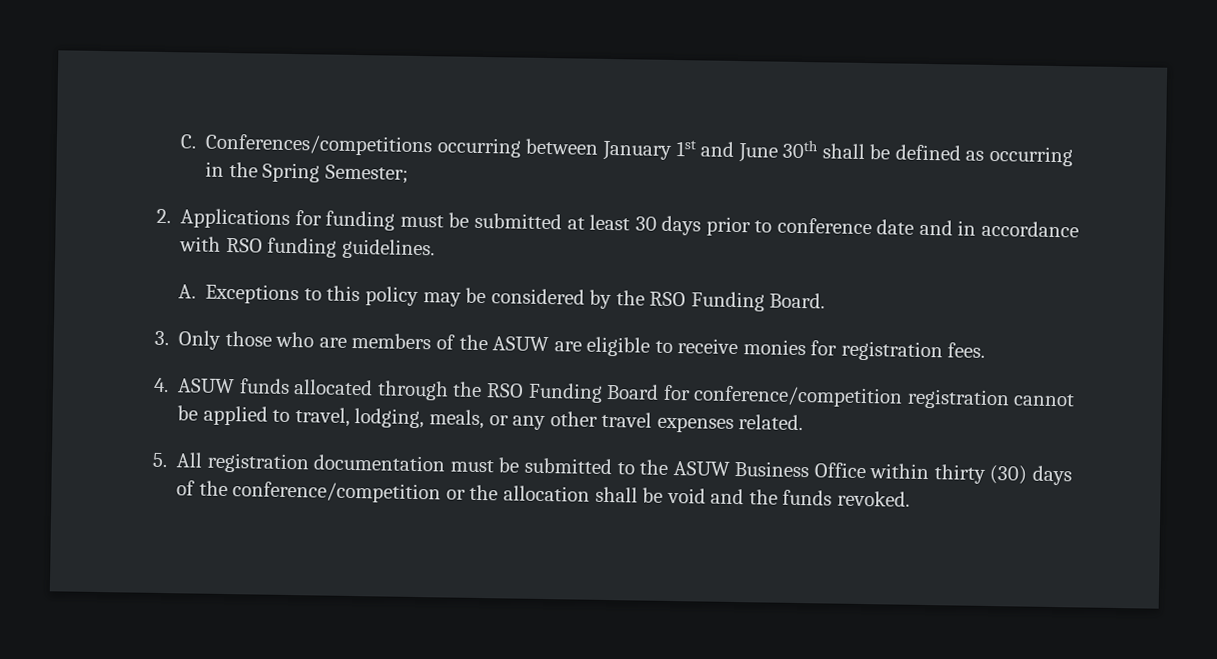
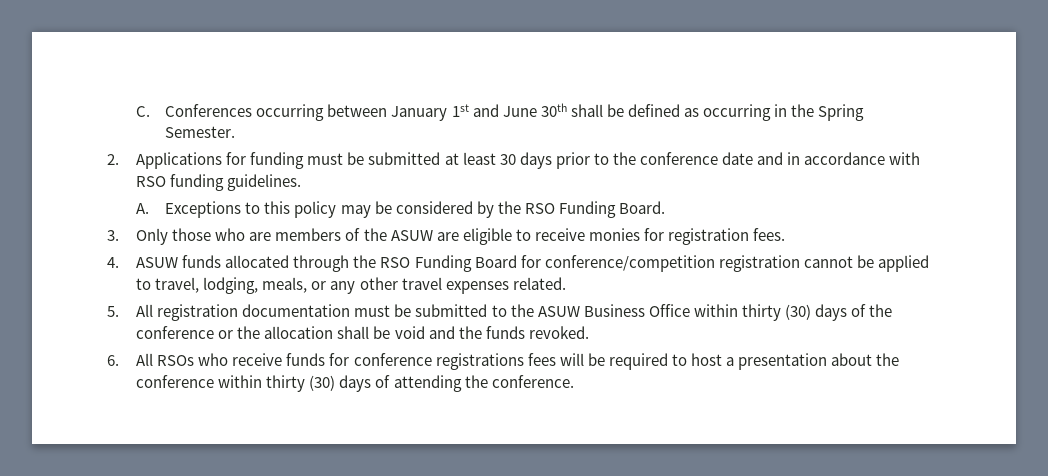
[205,133,433,157] Conferences/competitions -> [165,104,253,117] Conferences
[324,164,409,184] Semester; -> [165,126,236,138] Semester.
(773, 226) none -> [612,152,636,165] the
[232,481,442,504] conference/competition -> [136,326,215,339] conference
(910, 498) none -> [107,353,900,370] [136,375,574,392] // 6. All RSOs who receive funds for conference registrations fees will be required to host a presentation about the conference within thirty (30) days of attending the conference.

